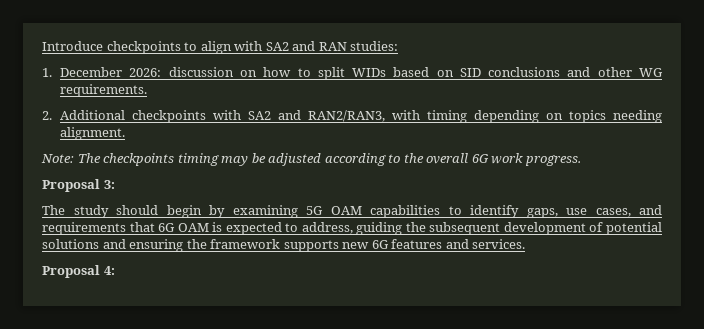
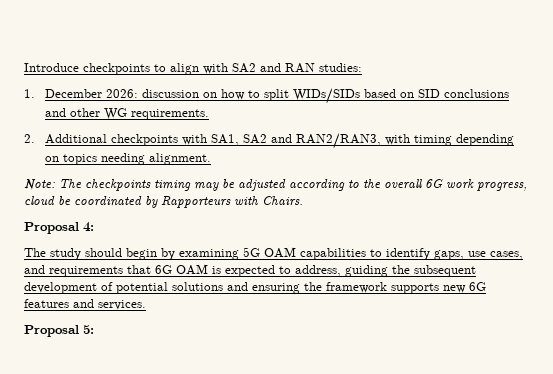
[352,68,387,77] WIDs -> [293,88,361,104] WIDs/SIDs
(242, 115) none -> [211,134,240,146] SA1,
[524,155,581,166] [42,179,115,192] progress. // Proposal 3: -> [477,182,527,191] [24,196,303,208] [24,222,94,234] progress, cloud be coordinated by Rapporteurs with Chairs. // Proposal 4:
[103,266,115,275] 4: -> [83,325,94,334] 5:

